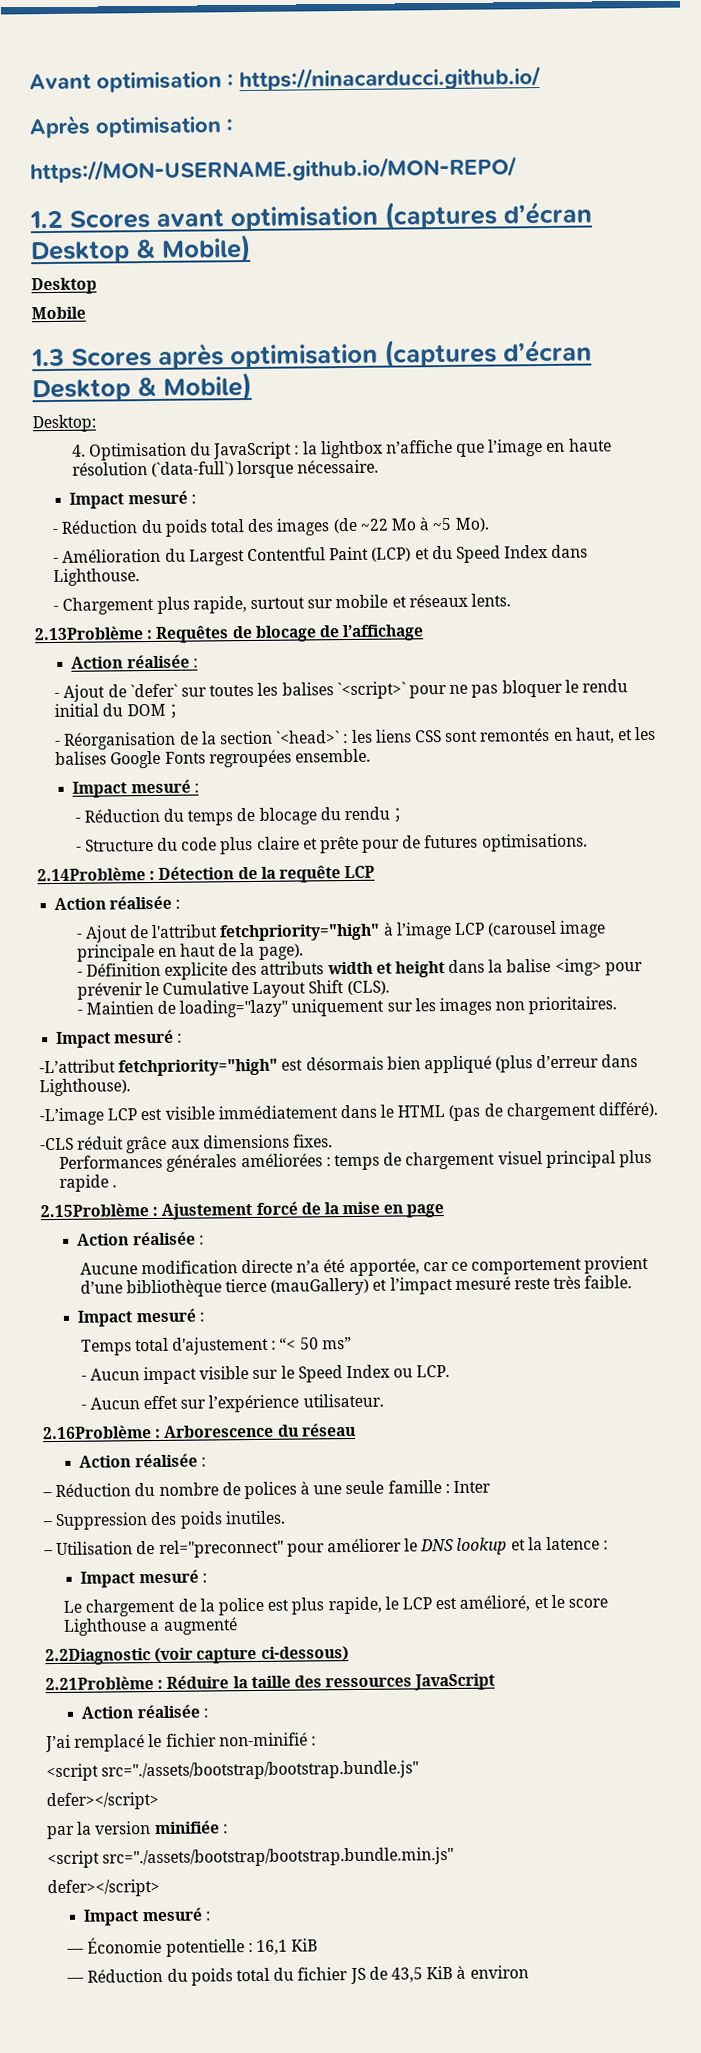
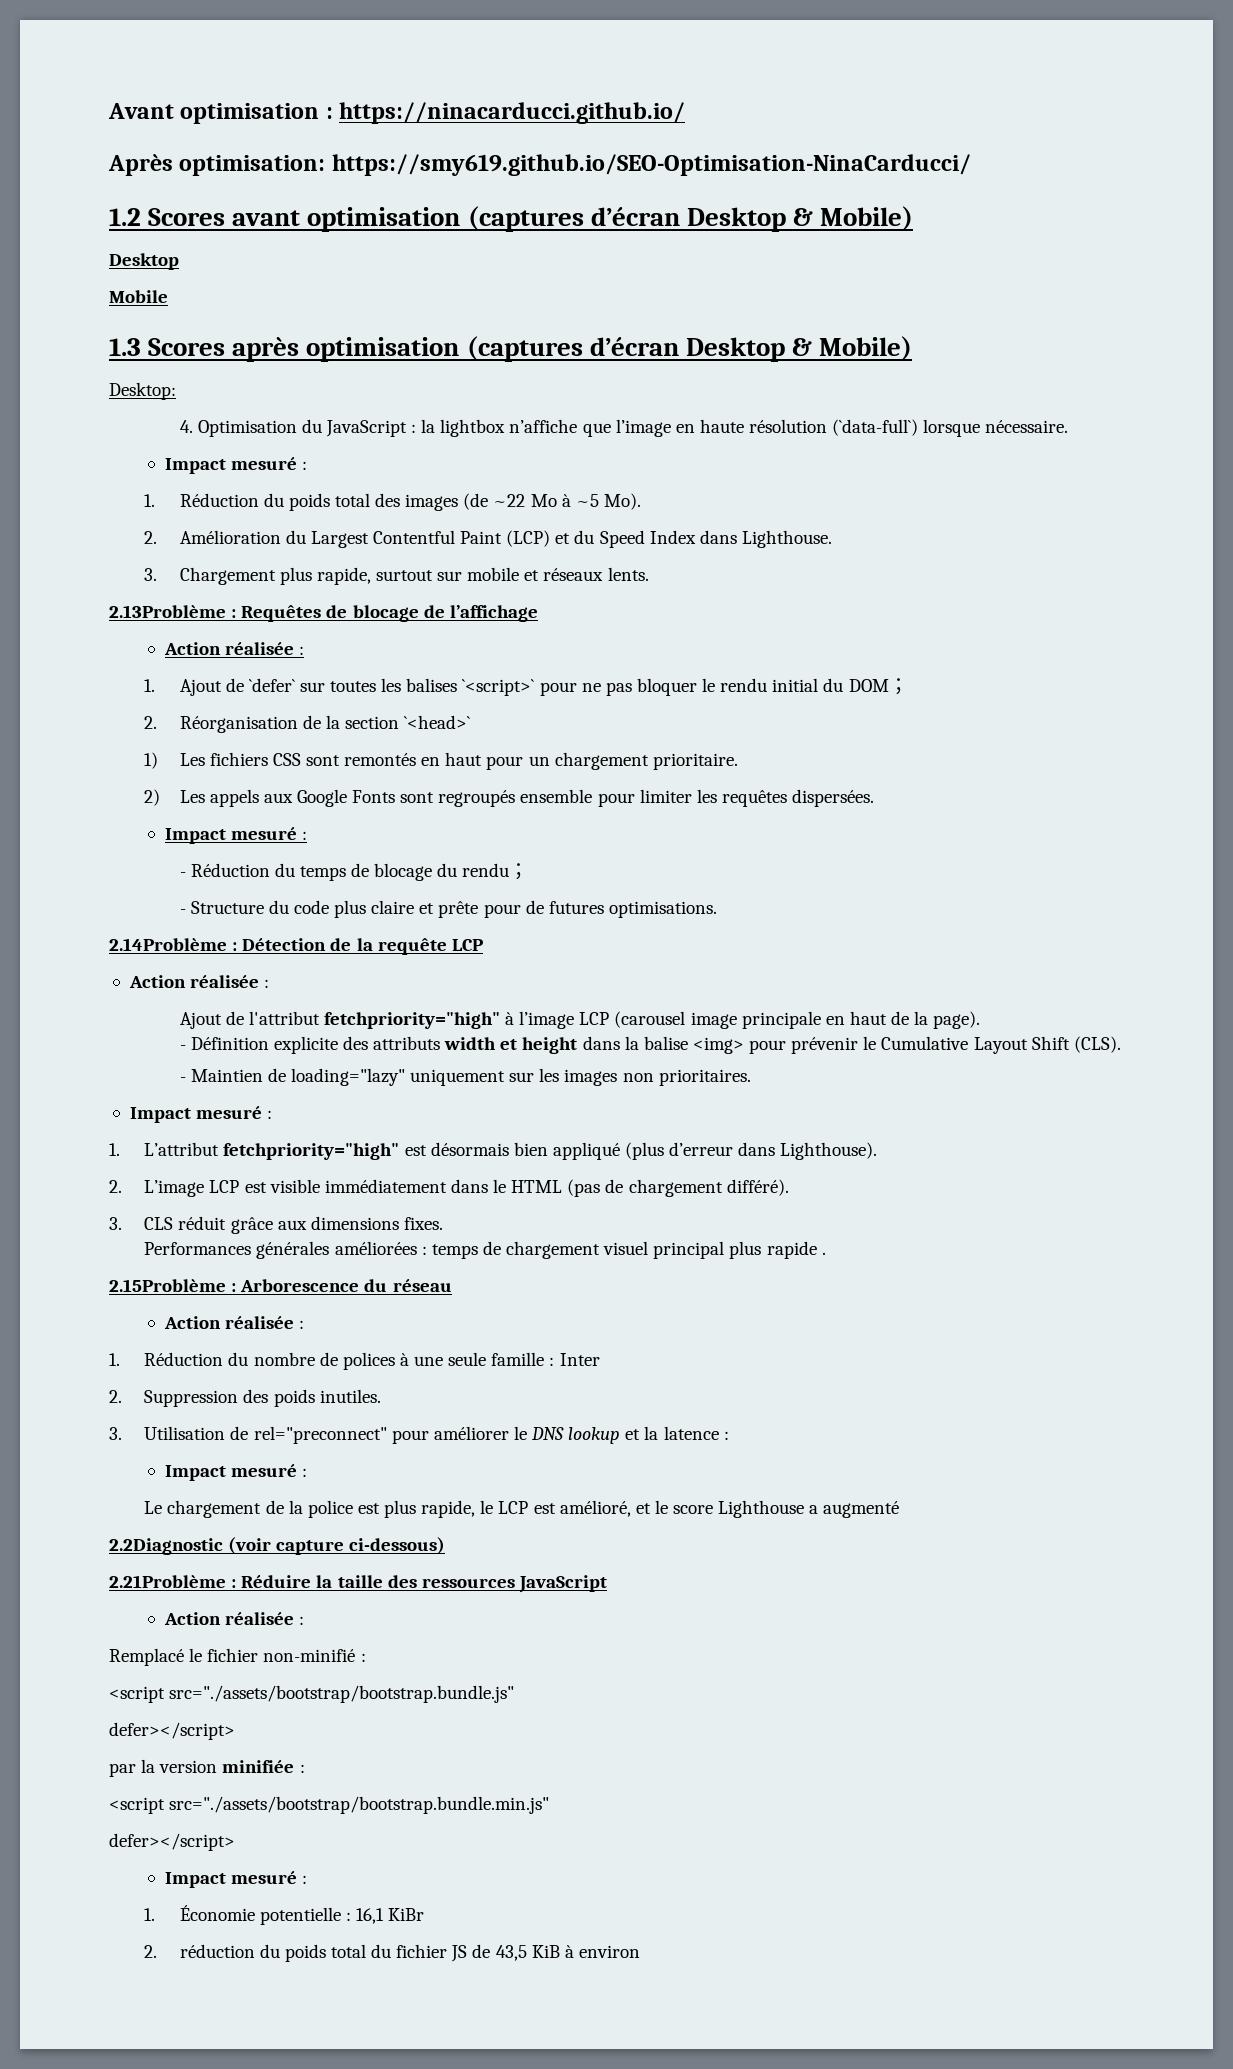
[95,116,233,138] [30,156,517,184] optimisation : // https://MON-USERNAME.github.io/MON-REPO/ -> [179,154,971,176] optimisation: https://smy619.github.io/SEO-Optimisation-NinaCarducci/
[52,528,59,534] - -> [144,494,156,507] 1.
[53,557,60,563] - -> [144,531,158,544] 2.
[53,605,60,611] - -> [144,568,158,581] 3.
[54,692,61,698] - -> [144,679,156,692] 1.
[55,740,62,746] - -> [144,716,158,729] 2.
[343,729,412,744] : les liens -> [144,752,268,769] // 1) Les fichiers
[574,726,657,744] [55,748,372,769] haut, et les balises Google Fonts regroupées ensemble. -> [445,752,738,770] [144,789,875,807] haut pour un chargement prioritaire. // 2) Les appels aux Google Fonts sont regroupés ensemble pour limiter les requêtes dispersées.
[76,933,83,939] - -> (270, 983) none
[39,1059,116,1074] -L’attribut -> [109,1142,220,1156] 1. L’attribut
[39,1107,104,1126] -L’image -> [109,1180,205,1197] 2. L’image
[40,1137,74,1151] -CLS -> [109,1217,174,1230] 3. CLS
[161,1201,445,1220] [77,1231,204,1246] [79,1255,650,1277] [79,1275,633,1298] [77,1308,204,1327] [80,1336,352,1356] [80,1364,451,1385] [80,1393,384,1413] [43,1425,162,1440] Ajustement forcé de la mise en page // Action réalisée : // Aucune modification directe n’a été apportée, car ce comportement provient d’une bibliothèque tierce (mauGallery) et l’impact mesuré reste très faible. // Impact mesuré : // Temps total d'ajustement : “< 50 ms” // - Aucun impact visible sur le Speed Index ou LCP. // - Aucun effet sur l’expérience utilisateur. // 2.16Problème : -> (237, 1287) none
[42,1492,52,1498] – -> [109,1353,120,1366] 1.
[42,1521,53,1527] – -> [109,1390,122,1403] 2.
[43,1550,53,1556] – -> [109,1427,122,1440] 3.
[45,1734,146,1753] J’ai remplacé -> [109,1648,184,1666] Remplacé
[66,1948,85,1954] — -> [144,1908,156,1921] 1.
[291,1938,319,1952] [66,1968,164,1983] KiB // — Réduction -> [388,1908,425,1921] [144,1944,255,1958] KiBr // 2. réduction

